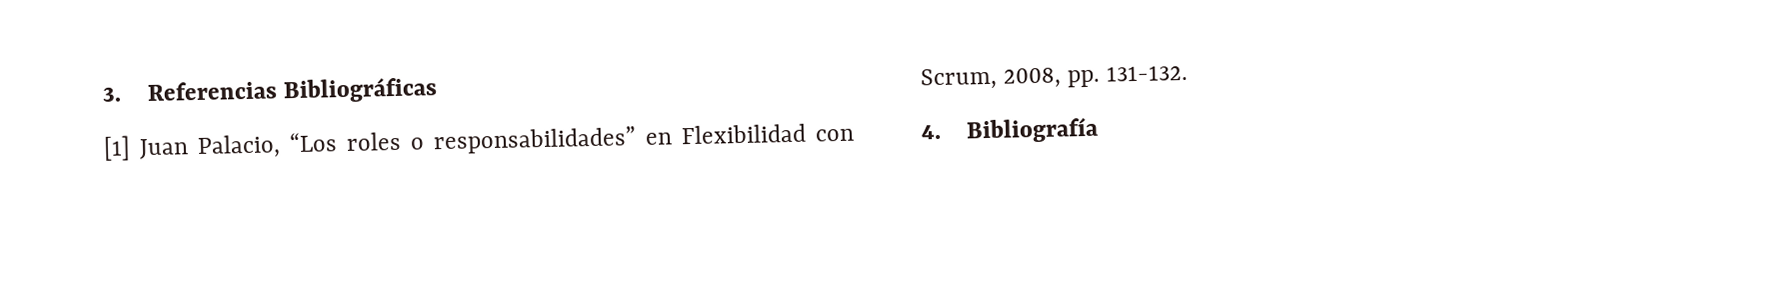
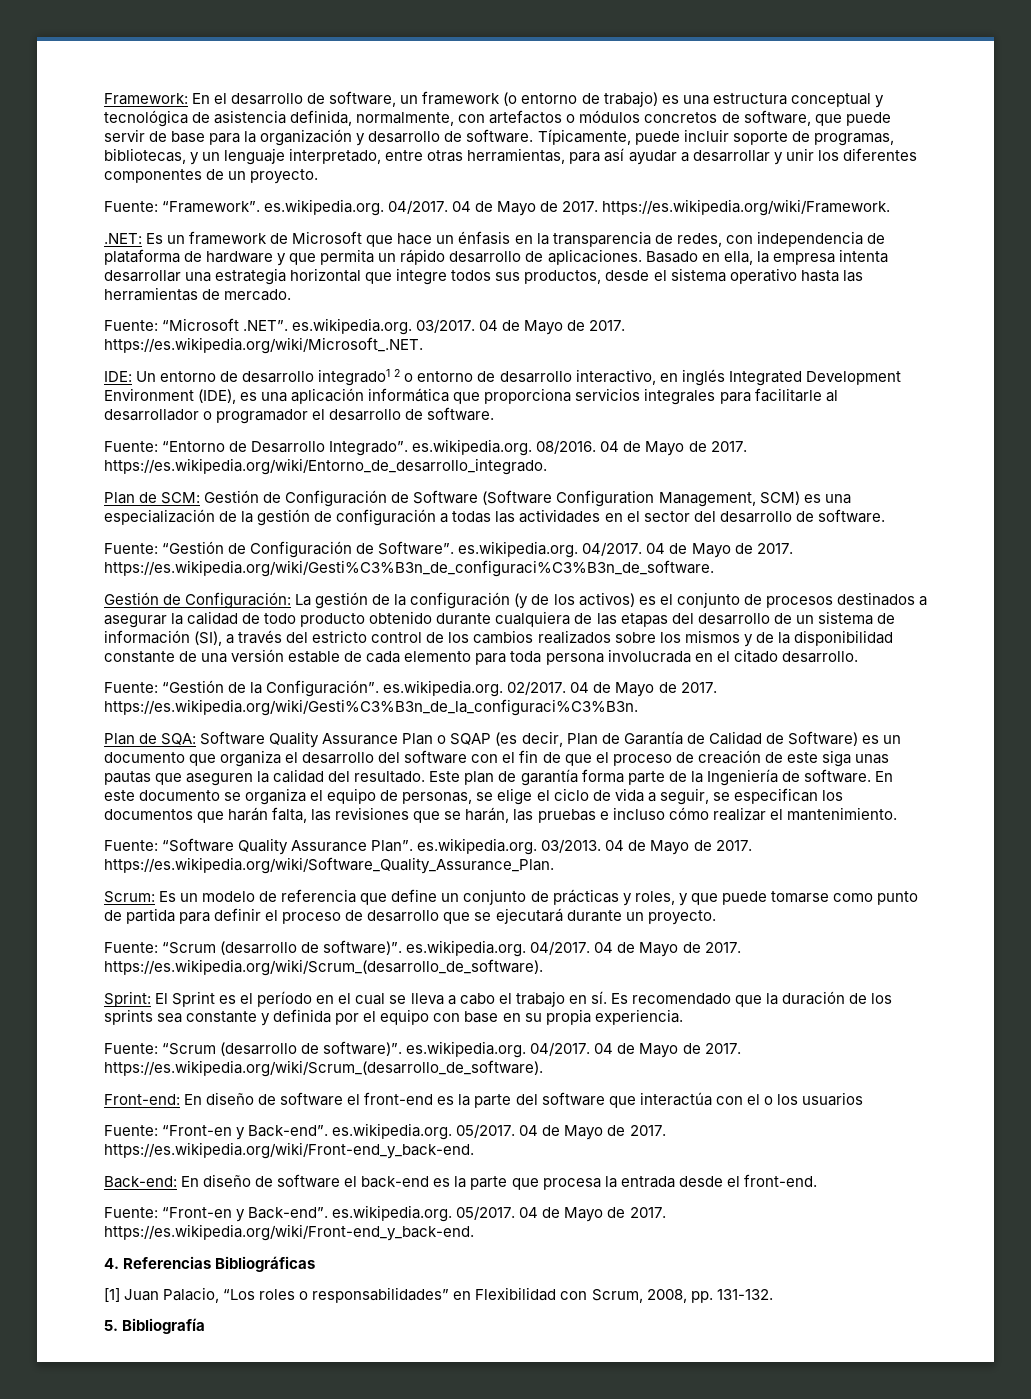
[102,86,121,102] 3. -> [104,91,884,108] [104,110,891,127] [104,129,894,146] [104,148,917,165] [104,169,319,184] [104,199,891,216] [104,231,885,247] [104,249,888,266] [104,268,863,285] [104,287,292,301] [104,318,626,335] [104,337,423,354] [104,369,901,386] [104,388,838,405] [104,407,495,424] [104,439,747,456] [104,458,547,475] [104,490,851,507] [104,509,885,526] [104,541,793,558] [104,560,714,577] [104,592,927,609] [104,611,895,628] [104,630,893,647] [104,649,858,665] [104,680,717,697] [104,699,638,716] [104,731,901,748] [104,750,889,767] [104,769,893,786] [104,788,843,805] [104,807,897,823] [104,838,752,855] [104,857,554,874] [104,889,918,906] [104,908,716,925] [104,940,741,957] [104,959,543,976] [104,991,893,1007] [104,1009,683,1026] [104,1041,741,1058] [104,1060,543,1077] [104,1092,863,1108] [104,1123,666,1140] [104,1142,474,1159] [104,1174,817,1190] [104,1205,666,1222] [104,1224,474,1241] [104,1258,119,1269] Framework: En el desarrollo de software, un framework (o entorno de trabajo) es una estructura conceptual y tecnológica de asistencia definida, normalmente, con artefactos o módulos concretos de software, que puede servir de base para la organización y desarrollo de software. Típicamente, puede incluir soporte de programas, bibliotecas, y un lenguaje interpretado, entre otras herramientas, para así ayudar a desarrollar y unir los diferentes componentes de un proyecto. // Fuente: “Framework”. es.wikipedia.org. 04/2017. 04 de Mayo de 2017. https://es.wikipedia.org/wiki/Framework. // .NET: Es un framework de Microsoft que hace un énfasis en la transparencia de redes, con independencia de plataforma de hardware y que permita un rápido desarrollo de aplicaciones. Basado en ella, la empresa intenta desarrollar una estrategia horizontal que integre todos sus productos, desde el sistema operativo hasta las herramientas de mercado. // Fuente: “Microsoft .NET”. es.wikipedia.org. 03/2017. 04 de Mayo de 2017. https://es.wikipedia.org/wiki/Microsoft_.NET. // IDE: Un entorno de desarrollo integrado1 2 o entorno de desarrollo interactivo, en inglés Integrated Development Environment (IDE), es una aplicación informática que proporciona servicios integrales para facilitarle al desarrollador o programador el desarrollo de software. // Fuente: “Entorno de Desarrollo Integrado”. es.wikipedia.org. 08/2016. 04 de Mayo de 2017. https://es.wikipedia.org/wiki/Entorno_de_desarrollo_integrado. // Plan de SCM: Gestión de Configuración de Software (Software Configuration Management, SCM) es una especialización de la gestión de configuración a todas las actividades en el sector del desarrollo de software. // Fuente: “Gestión de Configuración de Software”. es.wikipedia.org. 04/2017. 04 de Mayo de 2017. https://es.wikipedia.org/wiki/Gesti%C3%B3n_de_configuraci%C3%B3n_de_software. // Gestión de Configuración: La gestión de la configuración (y de los activos) es el conjunto de procesos destinados a asegurar la calidad de todo producto obtenido durante cualquiera de las etapas del desarrollo de un sistema de información (SI), a través del estricto control de los cambios realizados sobre los mismos y de la disponibilidad constante de una versión estable de cada elemento para toda persona involucrada en el citado desarrollo. // Fuente: “Gestión de la Configuración”. es.wikipedia.org. 02/2017. 04 de Mayo de 2017. https://es.wikipedia.org/wiki/Gesti%C3%B3n_de_la_configuraci%C3%B3n. // Plan de SQA: Software Quality Assurance Plan o SQAP (es decir, Plan de Garantía de Calidad de Software) es un documento que organiza el desarrollo del software con el fin de que el proceso de creación de este siga unas pautas que aseguren la calidad del resultado. Este plan de garantía forma parte de la Ingeniería de software. En este documento se organiza el equipo de personas, se elige el ciclo de vida a seguir, se especifican los documentos que harán falta, las revisiones que se harán, las pruebas e incluso cómo realizar el mantenimiento. // Fuente: “Software Quality Assurance Plan”. es.wikipedia.org. 03/2013. 04 de Mayo de 2017. https://es.wikipedia.org/wiki/Software_Quality_Assurance_Plan. // Scrum: Es un modelo de referencia que define un conjunto de prácticas y roles, y que puede tomarse como punto de partida para definir el proceso de desarrollo que se ejecutará durante un proyecto. // Fuente: “Scrum (desarrollo de software)”. es.wikipedia.org. 04/2017. 04 de Mayo de 2017. https://es.wikipedia.org/wiki/Scrum_(desarrollo_de_software). // Sprint: El Sprint es el período en el cual se lleva a cabo el trabajo en sí. Es recomendado que la duración de los sprints sea constante y definida por el equipo con base en su propia experiencia. // Fuente: “Scrum (desarrollo de software)”. es.wikipedia.org. 04/2017. 04 de Mayo de 2017. https://es.wikipedia.org/wiki/Scrum_(desarrollo_de_software). // Front-end: En diseño de software el front-end es la parte del software que interactúa con el o los usuarios // Fuente: “Front-en y Back-end”. es.wikipedia.org. 05/2017. 04 de Mayo de 2017. https://es.wikipedia.org/wiki/Front-end_y_back-end. // Back-end: En diseño de software el back-end es la parte que procesa la entrada desde el front-end. // Fuente: “Front-en y Back-end”. es.wikipedia.org. 05/2017. 04 de Mayo de 2017. https://es.wikipedia.org/wiki/Front-end_y_back-end. // 4.
[921,124,941,140] 4. -> [104,1320,118,1331] 5.

